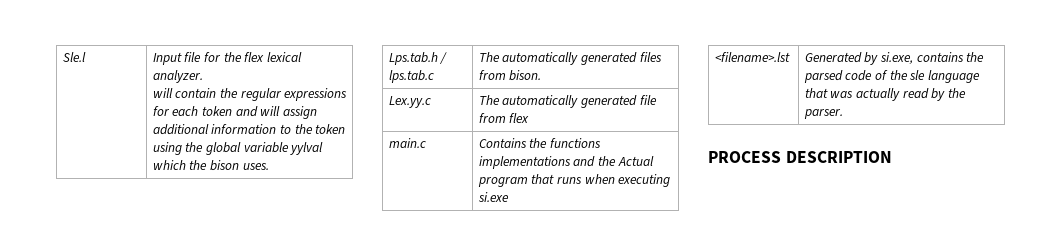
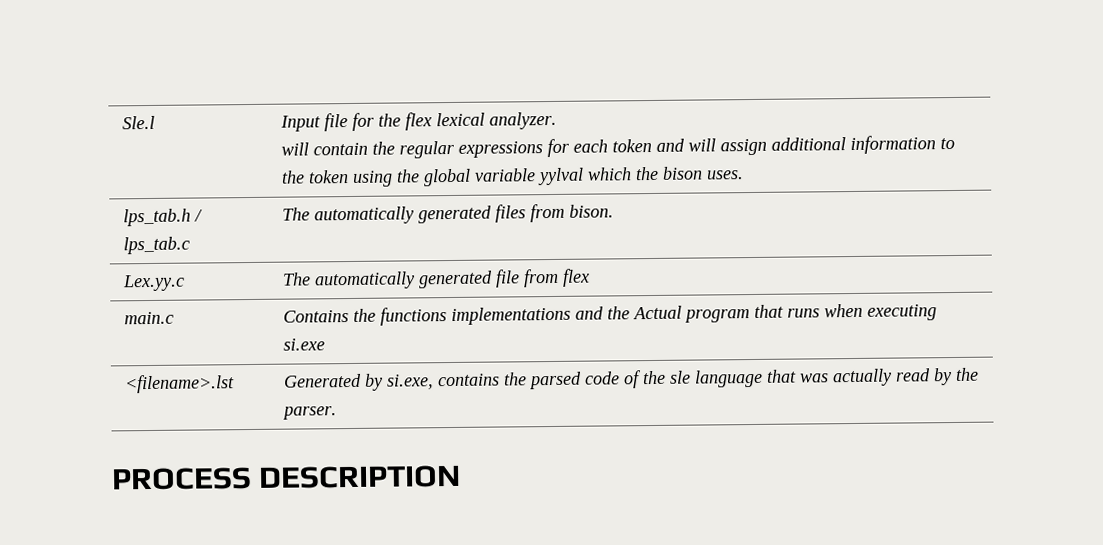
[388,52,448,65] [388,70,434,83] Lps.tab.h / lps.tab.c -> [123,208,204,227] [123,236,191,255] lps_tab.h / lps_tab.c

